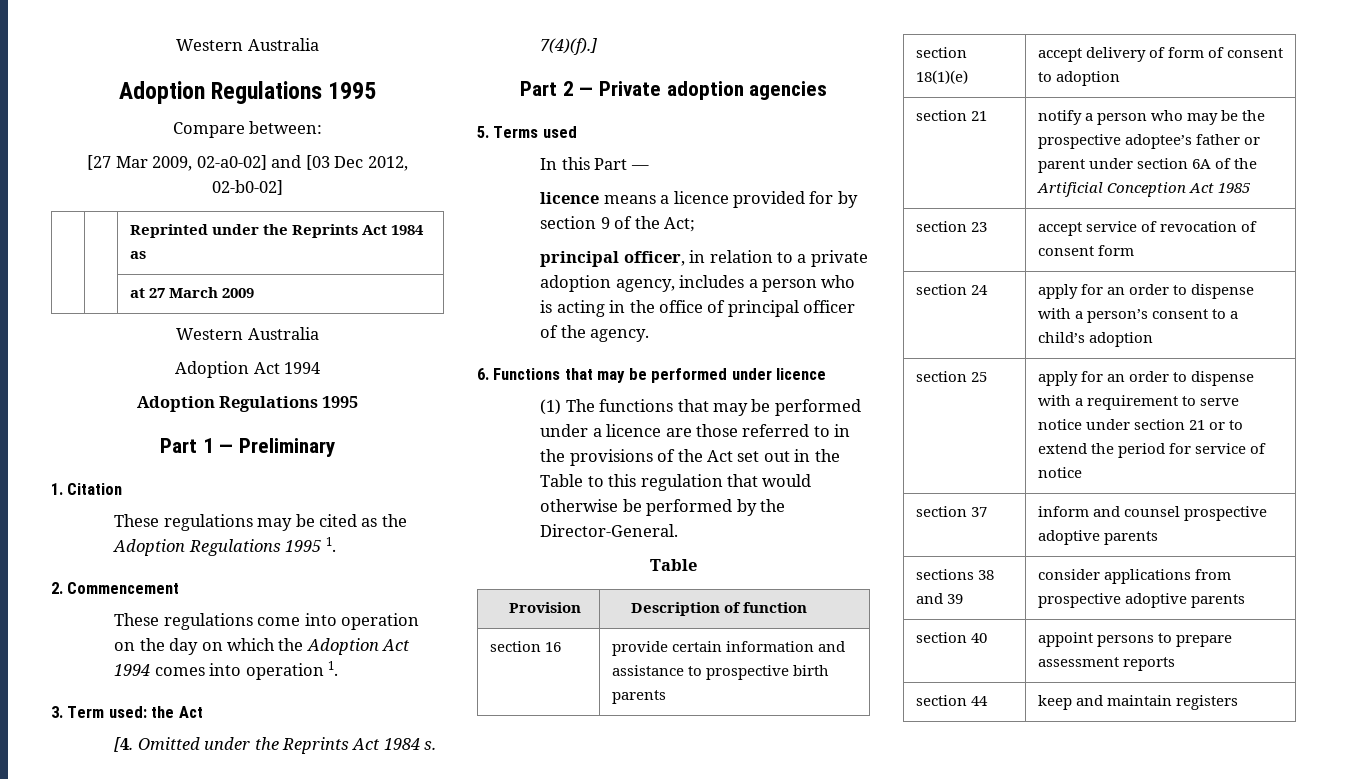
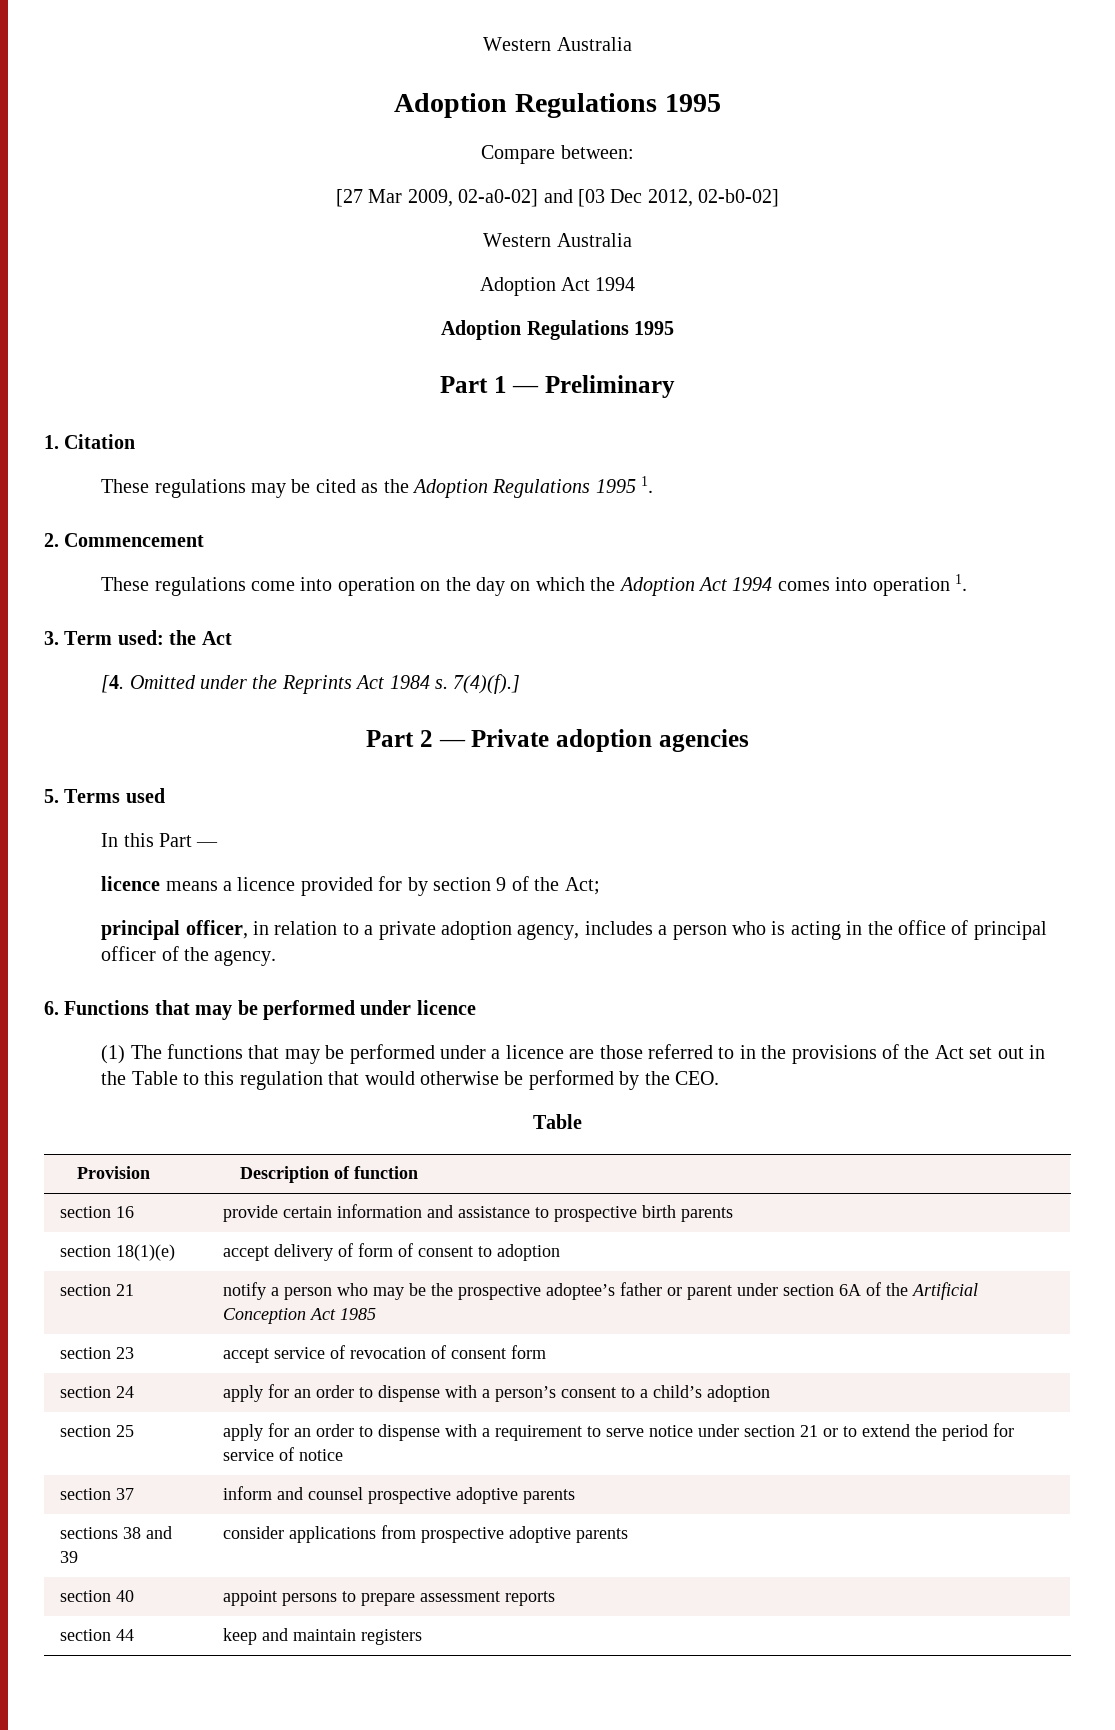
[129,224,424,238] [129,251,146,259] [129,287,254,298] // | | Reprinted under the Reprints Act 1984 as // | | at 27 March 2009 -> (780, 198) none
[540,524,679,537] Director-General. -> [675,1071,720,1085] CEO.

